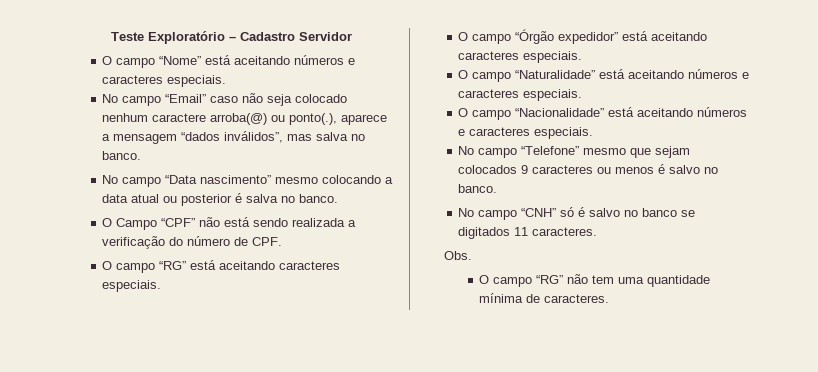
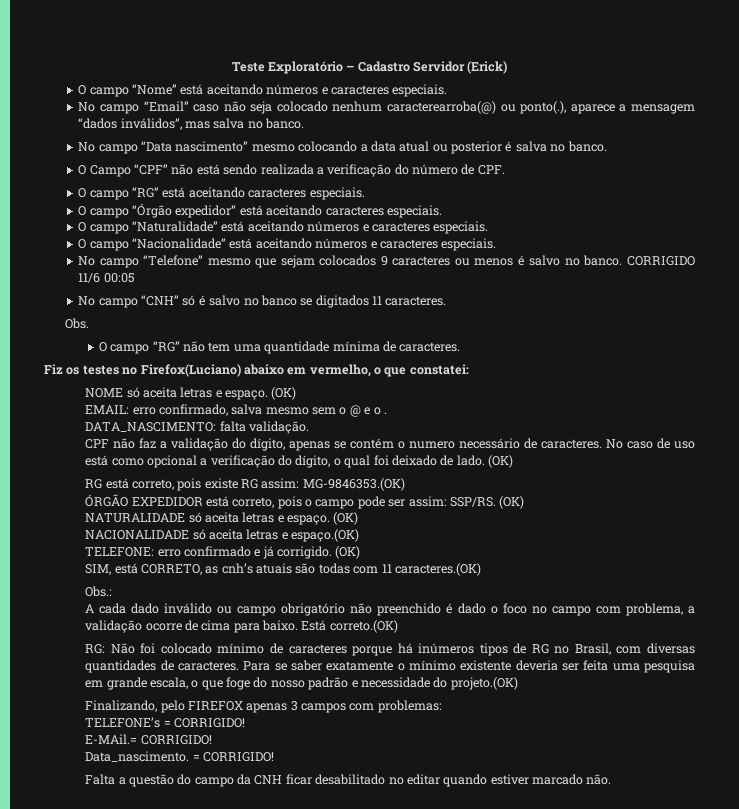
(352, 36) none -> [467,61,508,74] (Erick)
[152,113,268,125] caractere arroba(@) -> [387,101,497,114] caracterearroba(@)
(498, 188) none -> [627,256,696,266] [78,273,135,283] CORRIGIDO 11/6 00:05
(610, 298) none -> [44,364,469,377] [85,387,297,400] [85,404,387,417] [85,421,309,434] [85,438,696,451] [85,455,514,468] [85,478,405,491] [85,494,525,509] [85,512,359,525] [85,529,360,542] [85,546,361,559] [85,563,481,576] [85,586,113,597] [85,603,695,616] [85,620,398,633] [85,643,695,656] [85,660,696,673] [85,677,518,690] [85,700,442,713] [85,717,245,728] [85,734,212,745] [85,751,274,762] [85,774,612,787] // Fiz os testes no Firefox(Luciano) abaixo em vermelho, o que constatei: // NOME só aceita letras e espaço. (OK) // EMAIL: erro confirmado, salva mesmo sem o @ e o . // DATA_NASCIMENTO: falta validação. // CPF não faz a validação do dígito, apenas se contém o numero necessário de caracteres. No caso de uso está como opcional a verificação do dígito, o qual foi deixado de lado. (OK) // RG está correto, pois existe RG assim: MG-9846353.(OK) // ÓRGÃO EXPEDIDOR está correto, pois o campo pode ser assim: SSP/RS. (OK) // NATURALIDADE só aceita letras e espaço. (OK) // NACIONALIDADE só aceita letras e espaço.(OK) // TELEFONE: erro confirmado e já corrigido. (OK) // SIM, está CORRETO, as cnh’s atuais são todas com 11 caracteres.(OK) // Obs.: // A cada dado inválido ou campo obrigatório não preenchido é dado o foco no campo com problema, a validação ocorre de cima para baixo. Está correto.(OK) // RG: Não foi colocado mínimo de caracteres porque há inúmeros tipos de RG no Brasil, com diversas quantidades de caracteres. Para se saber exatamente o mínimo existente deveria ser feita uma pesquisa em grande escala, o que foge do nosso padrão e necessidade do projeto.(OK) // Finalizando, pelo FIREFOX apenas 3 campos com problemas: // TELEFONE’s = CORRIGIDO! // E-MAil.= CORRIGIDO! // Data_nascimento. = CORRIGIDO! // Falta a questão do campo da CNH ficar desabilitado no editar quando estiver marcado não.

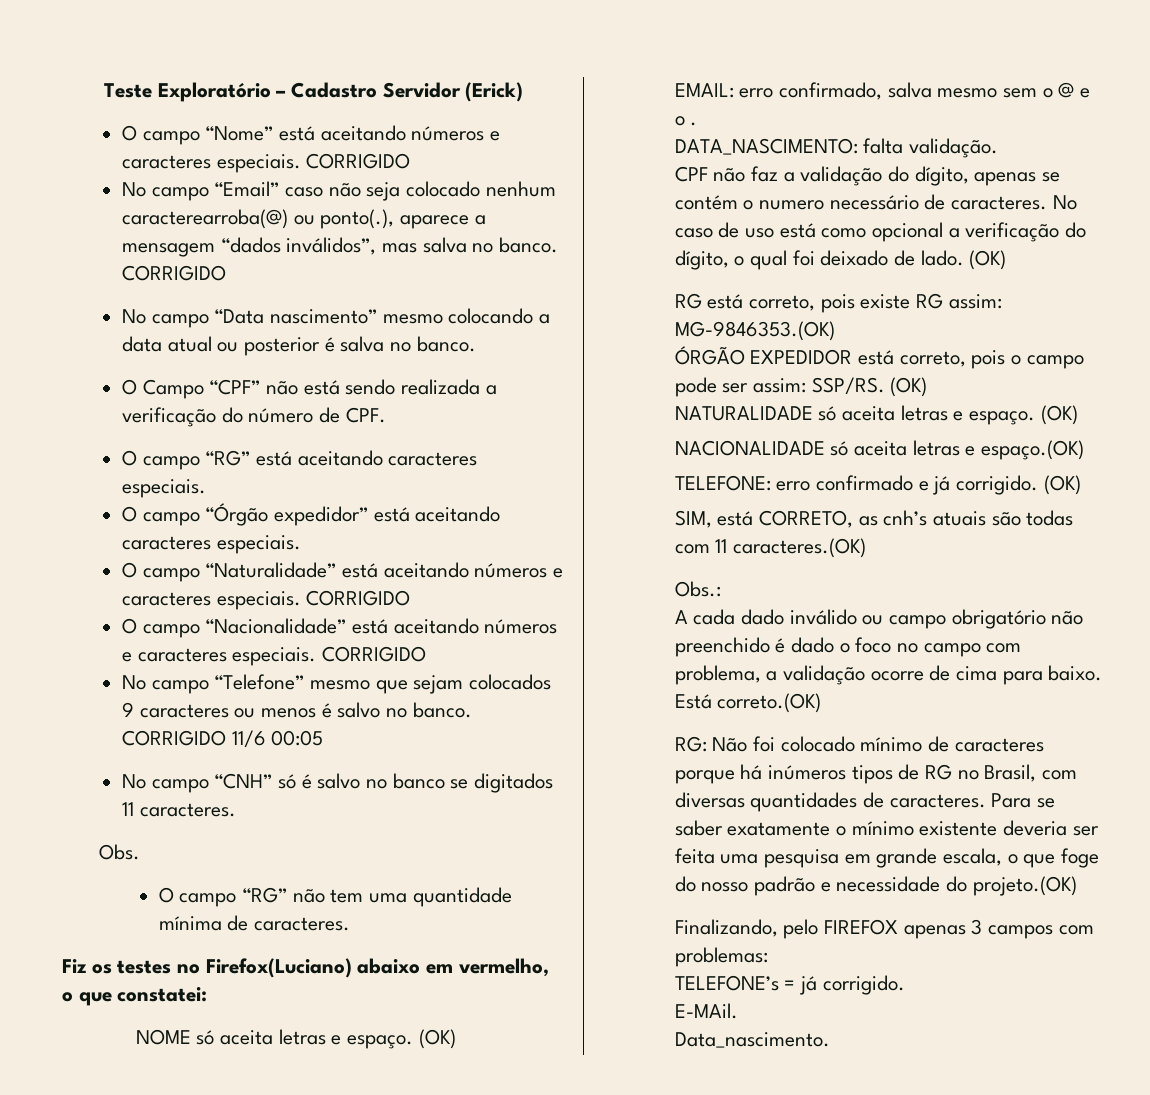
(448, 90) none -> [306,153,411,169] CORRIGIDO
(305, 123) none -> [121,265,226,281] CORRIGIDO
(489, 227) none -> [306,590,411,606] CORRIGIDO
(497, 244) none -> [321,646,426,662] CORRIGIDO
[173,718,245,728] [85,734,212,745] [85,751,274,762] [85,774,612,787] CORRIGIDO! // E-MAil.= CORRIGIDO! // Data_nascimento. = CORRIGIDO! // Falta a questão do campo da CNH ficar desabilitado no editar quando estiver marcado não. -> [799,975,905,995] [674,1003,738,1019] [674,1032,830,1048] já corrigido. // E-MAil. // Data_nascimento.

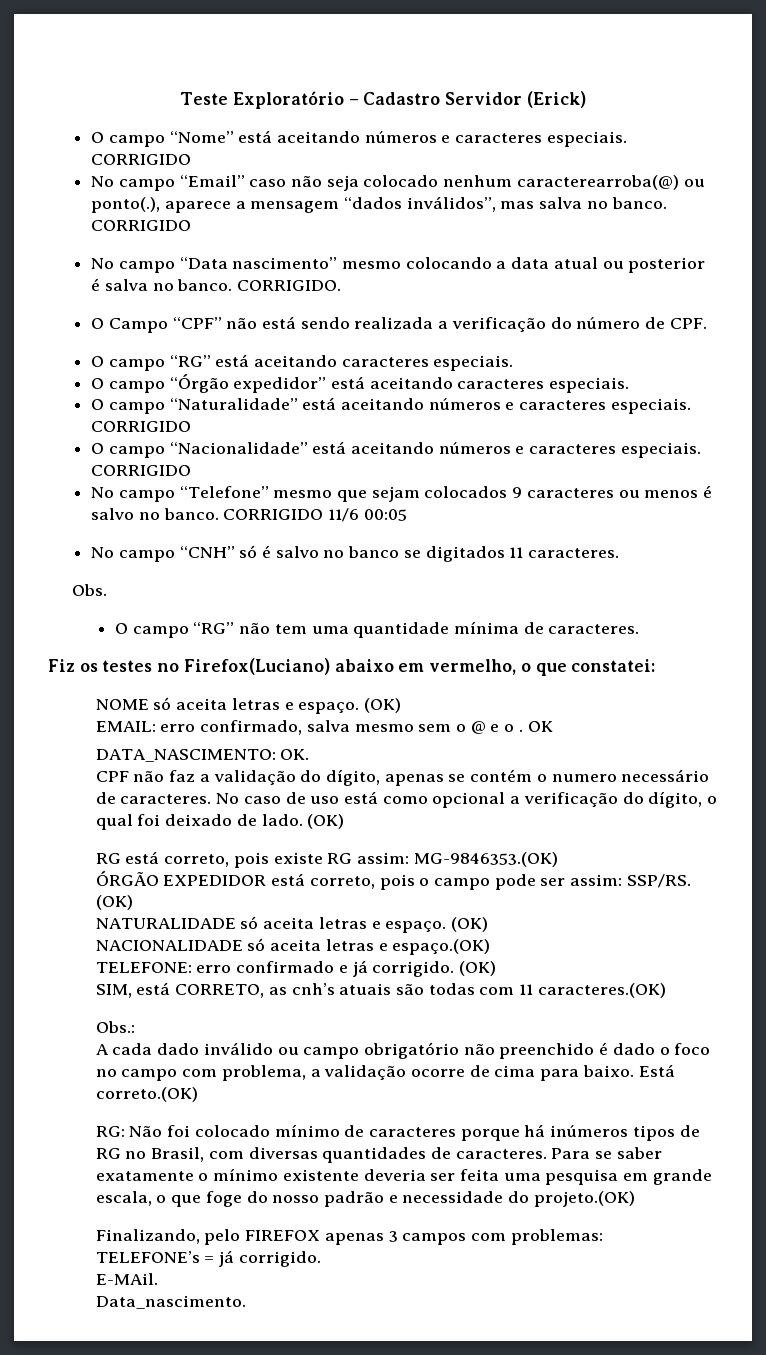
(476, 344) none -> [236,280,341,291] CORRIGIDO.
(698, 124) none -> [527,721,553,732] OK
[863,138,999,158] falta validação. -> [280,749,310,760] OK.

